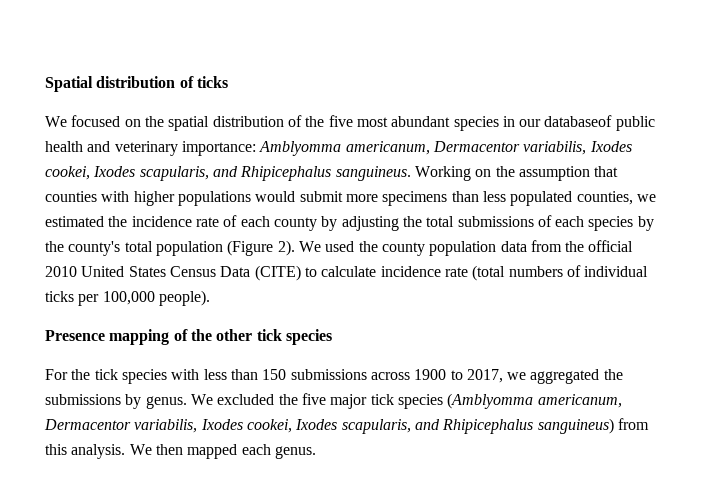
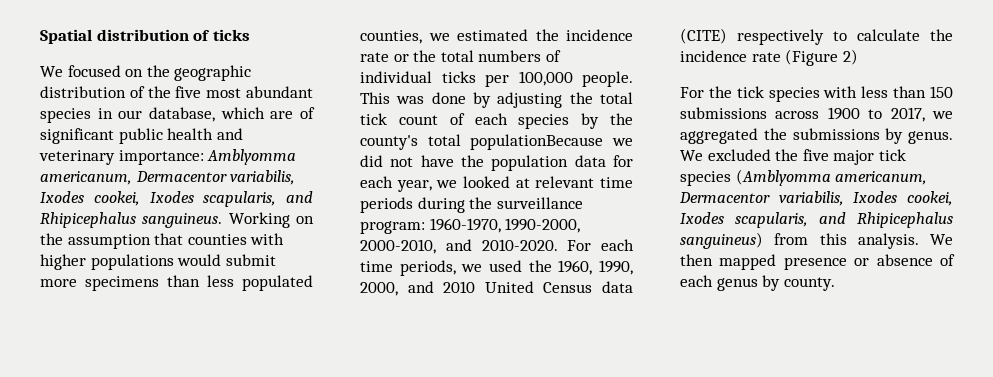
[168,116,210,131] spatial -> [174,65,252,81] geographic
[544,115,613,127] databaseof -> [148,107,315,122] [40,128,114,144] database, which are of significant
[223,215,317,231] of each county -> [393,50,561,62] [360,71,633,87] [360,92,466,104] or the total numbers of individual ticks per 100,000 people. This was done
[457,216,534,227] submissions -> [360,113,438,125] tick count
[155,240,634,256] [45,265,301,281] population (Figure 2). We used the county population data from the official 2010 United States Census Data (CITE) -> [470,134,633,150] [360,155,633,171] [360,176,633,192] [360,197,583,213] [360,218,581,234] [360,239,634,254] [360,260,633,276] [360,281,633,296] [680,28,824,45] populationBecause we did not have the population data for each year, we looked at relevant time periods during the surveillance program: 1960-1970, 1990-2000, 2000-2010, and 2010-2020. For each time periods, we used the 1960, 1990, 2000, and 2010 United Census data (CITE) respectively
[380,265,649,281] [45,290,210,306] [45,329,332,345] incidence rate (total numbers of individual ticks per 100,000 people). // Presence mapping of the other tick species -> [930,29,953,41] [680,49,858,66] the incidence rate (Figure 2)
[241,444,316,459] each genus. -> [783,254,955,270] [680,275,835,291] presence or absence of each genus by county.

